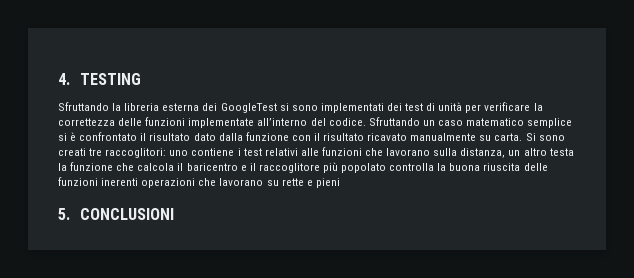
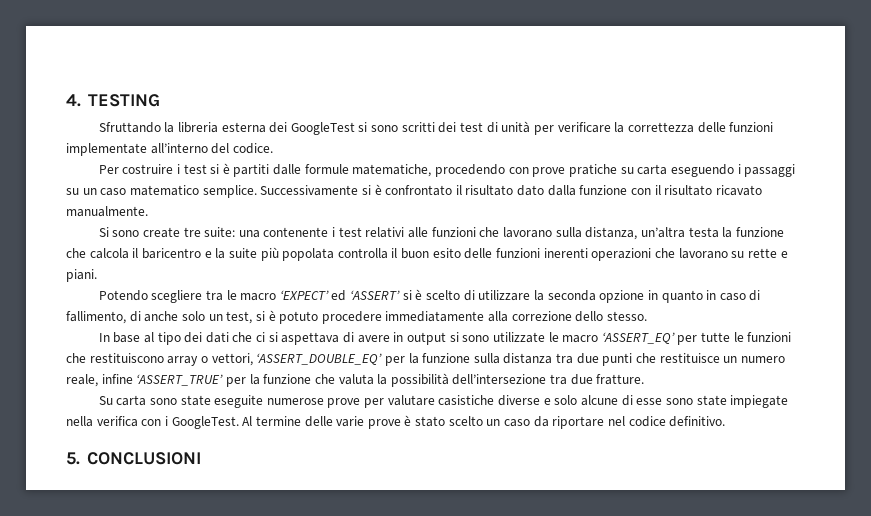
[320,103,384,113] implementati -> [401,122,435,132] scritti
[368,117,420,126] Sfruttando -> [98,163,796,177] [66,188,79,195] // Per costruire i test si è partiti dalle formule matematiche, procedendo con prove pratiche su carta eseguendo i passaggi su
[527,118,573,128] semplice -> [202,185,359,198] semplice. Successivamente
[410,133,565,141] [58,148,235,158] manualmente su carta. Si sono creati tre raccoglitori: uno contiene -> [66,206,148,217] [98,227,329,238] manualmente. // Si sono create tre suite: una contenente
[508,148,547,156] un altro -> [640,227,685,238] un’altra
[249,162,521,173] il raccoglitore più popolato controlla la buona riuscita -> [215,247,461,261] la suite più popolata controlla il buon esito
[315,178,340,188] pieni -> [66,269,97,282] [98,289,761,303] [66,310,648,324] [98,332,792,345] [66,353,785,366] [66,373,645,387] [98,395,789,408] [66,415,726,429] piani. // Potendo scegliere tra le macro ‘EXPECT’ ed ‘ASSERT’ si è scelto di utilizzare la seconda opzione in quanto in caso di fallimento, di anche solo un test, si è potuto procedere immediatamente alla correzione dello stesso. // In base al tipo dei dati che ci si aspettava di avere in output si sono utilizzate le macro ‘ASSERT_EQ’ per tutte le funzioni che restituiscono array o vettori, ‘ASSERT_DOUBLE_EQ’ per la funzione sulla distanza tra due punti che restituisce un numero reale, infine ‘ASSERT_TRUE’ per la funzione che valuta la possibilità dell’intersezione tra due fratture. // Su carta sono state eseguite numerose prove per valutare casistiche diverse e solo alcune di esse sono state impiegate nella verifica con i GoogleTest. Al termine delle varie prove è stato scelto un caso da riportare nel codice definitivo.

